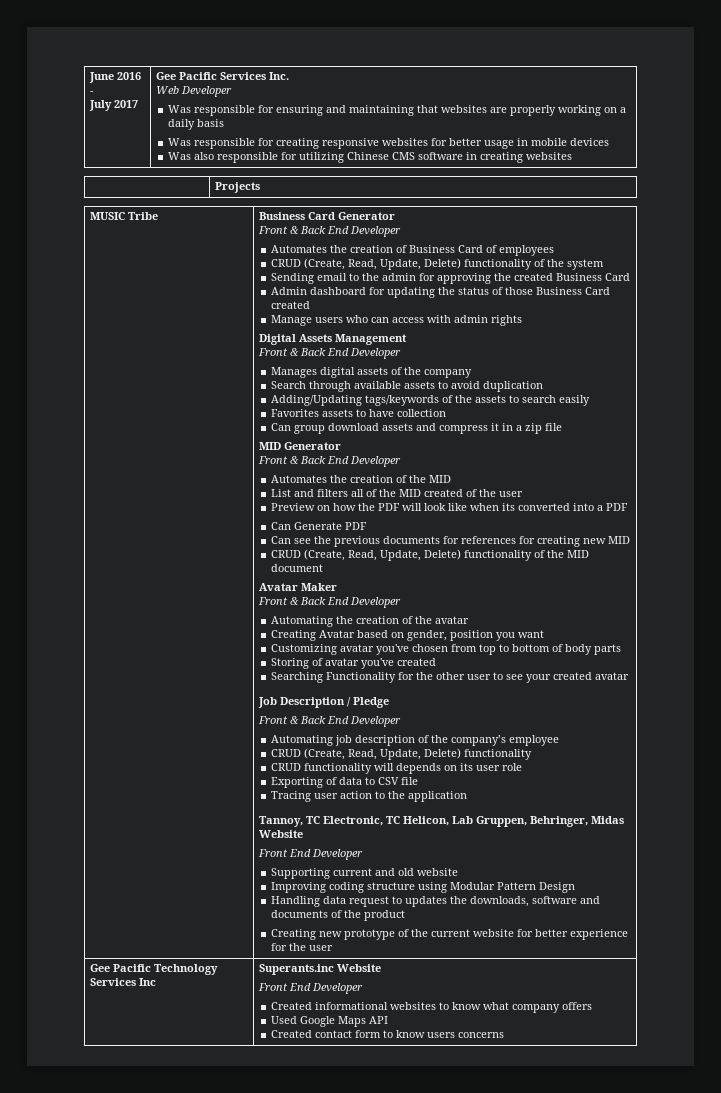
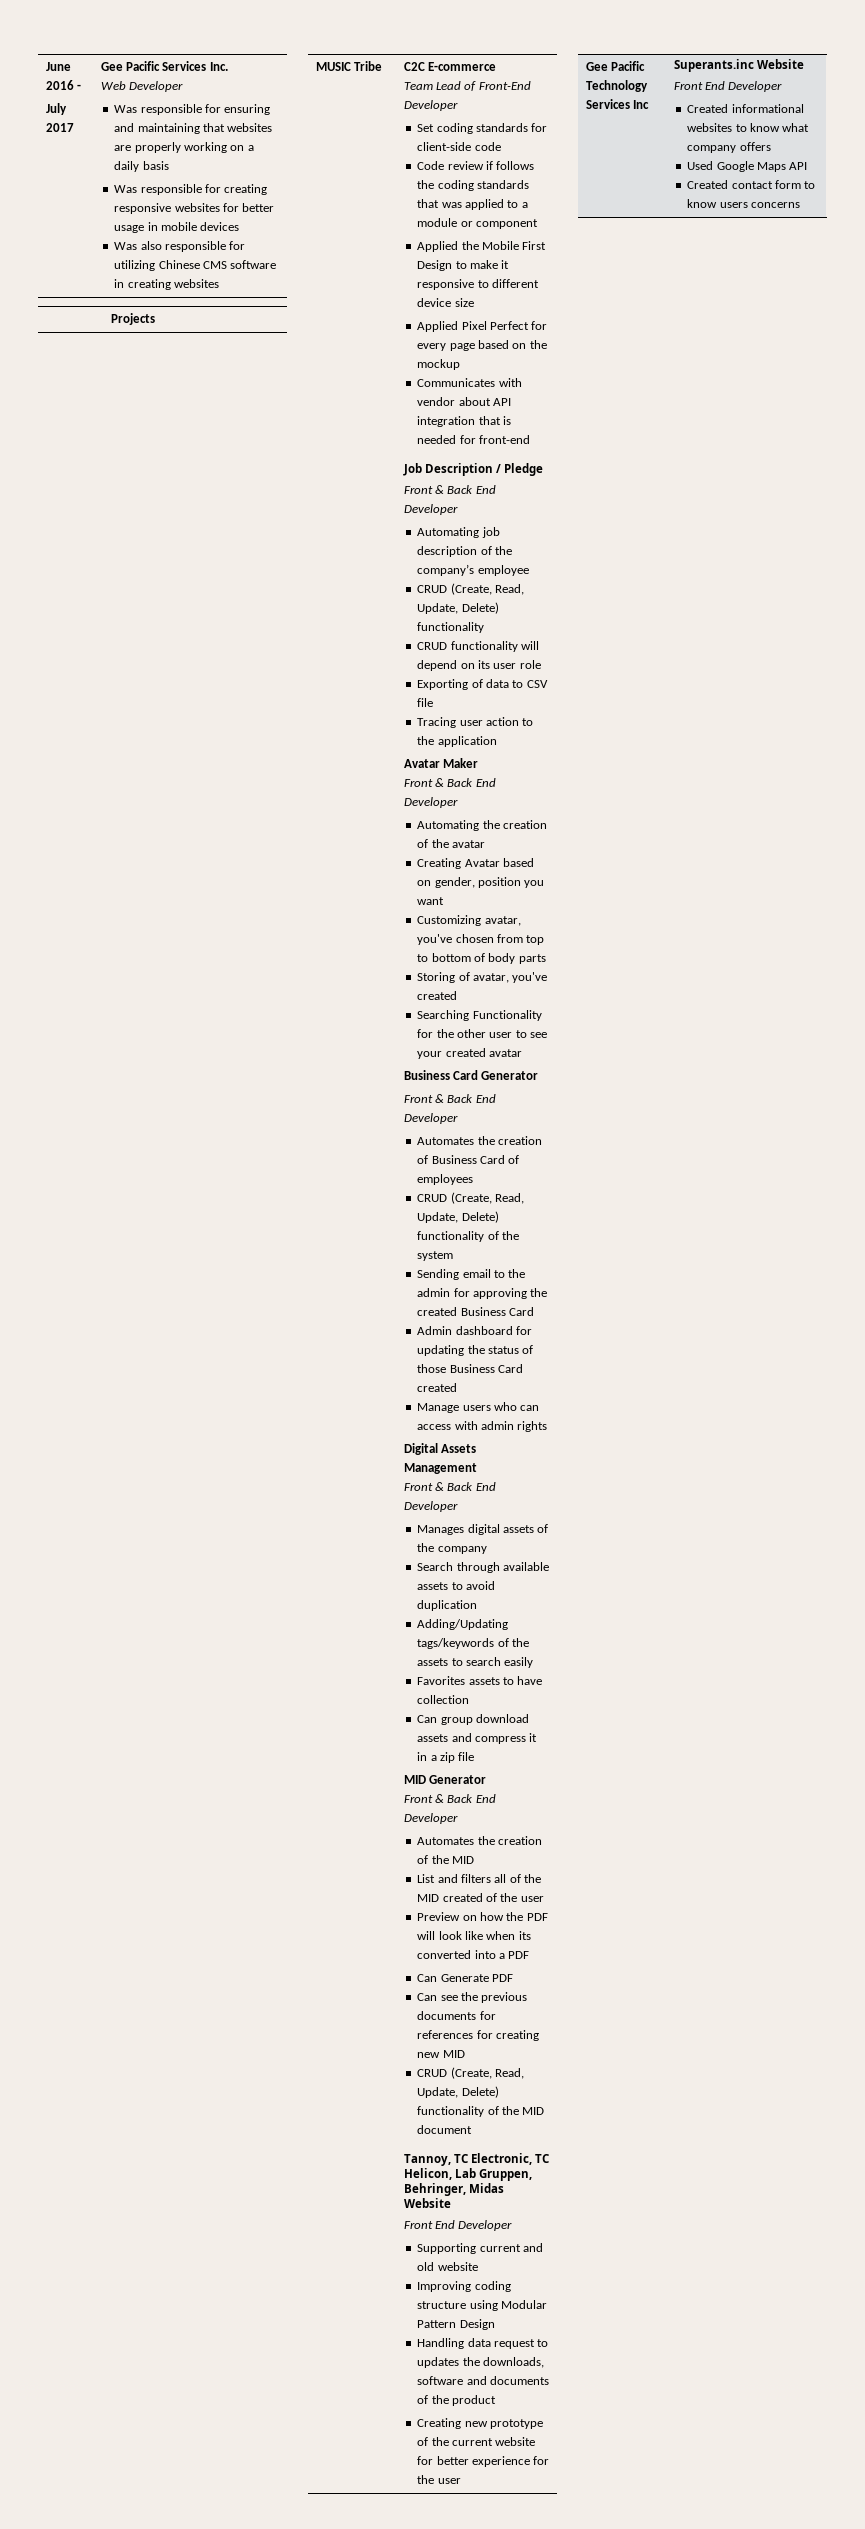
(158, 216) none -> [403,62,496,71] [403,81,531,91] [403,100,458,111] [417,123,548,134] [417,142,501,151] [417,161,535,170] [417,180,530,191] [417,199,528,210] [417,218,539,229] [417,241,547,252] [417,260,510,271] [417,279,540,290] [417,298,474,307] [417,321,548,332] [417,340,547,351] [417,359,461,370] [417,378,522,387] [417,397,512,406] [417,416,512,427] [417,435,531,444] [402,463,543,476] [403,485,496,494] [403,504,458,515] [417,527,500,538] [417,546,513,557] [417,564,529,576] [417,583,525,595] [417,602,499,614] [417,622,485,633] [417,641,540,652] [417,660,541,671] [417,679,548,690] [417,698,434,707] [417,717,534,728] [417,736,497,747] [403,758,478,768] [403,778,496,787] [403,797,458,808] [417,820,548,831] [417,839,486,848] [417,858,535,869] [417,877,545,888] [417,897,445,905] [417,915,521,926] [417,934,545,945] [417,953,546,964] [417,972,548,983] [417,991,458,1000] [417,1010,542,1021] [417,1029,548,1038] [417,1048,523,1059] C2C E-commerce // Team Lead of Front-End Developer // Set coding standards for client-side code // Code review if follows the coding standards that was applied to a module or component // Applied the Mobile First Design to make it responsive to different device size // Applied Pixel Perfect for every page based on the mockup // Communicates with vendor about API integration that is needed for front-end // Job Description / Pledge // Front & Back End Developer // Automating job description of the company’s employee // CRUD (Create, Read, Update, Delete) functionality // CRUD functionality will depend on its user role // Exporting of data to CSV file // Tracing user action to the application // Avatar Maker // Front & Back End Developer // Automating the creation of the avatar // Creating Avatar based on gender, position you want // Customizing avatar, you've chosen from top to bottom of body parts // Storing of avatar, you've created // Searching Functionality for the other user to see your created avatar //
[258,583,337,591] [257,597,401,608] [270,616,469,627] [270,630,544,641] [270,644,621,655] [270,658,436,669] [270,672,629,683] [257,697,389,708] [257,716,401,727] [270,735,559,746] [270,748,532,760] [270,763,522,774] [270,777,418,788] [270,791,467,802] // Avatar Maker // Front & Back End Developer // Automating the creation of the avatar // Creating Avatar based on gender, position you want // Customizing avatar you've chosen from top to bottom of body parts // Storing of avatar you've created // Searching Functionality for the other user to see your created avatar // Job Description / Pledge // Front & Back End Developer // Automating job description of the company’s employee // CRUD (Create, Read, Update, Delete) functionality // CRUD functionality will depends on its user role // Exporting of data to CSV file // Tracing user action to the application -> (473, 2129) none

